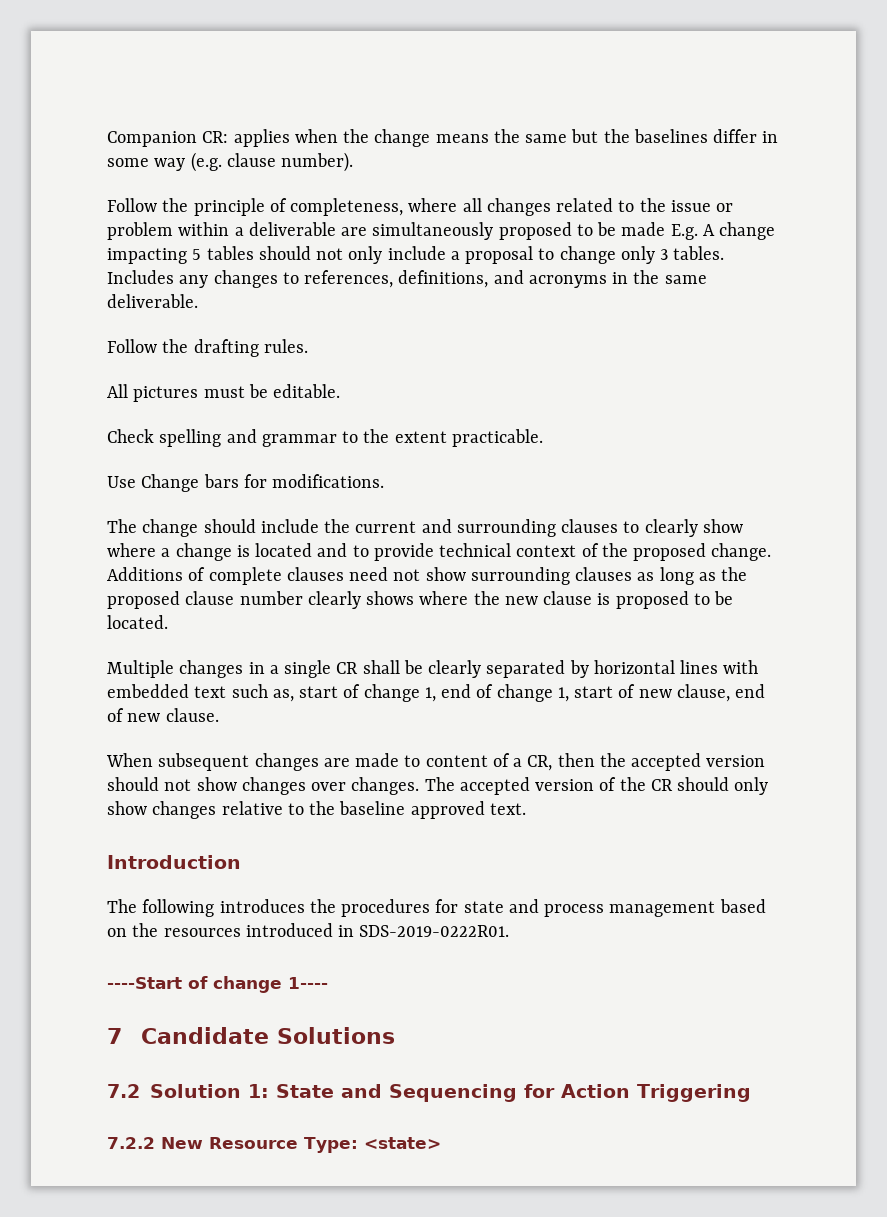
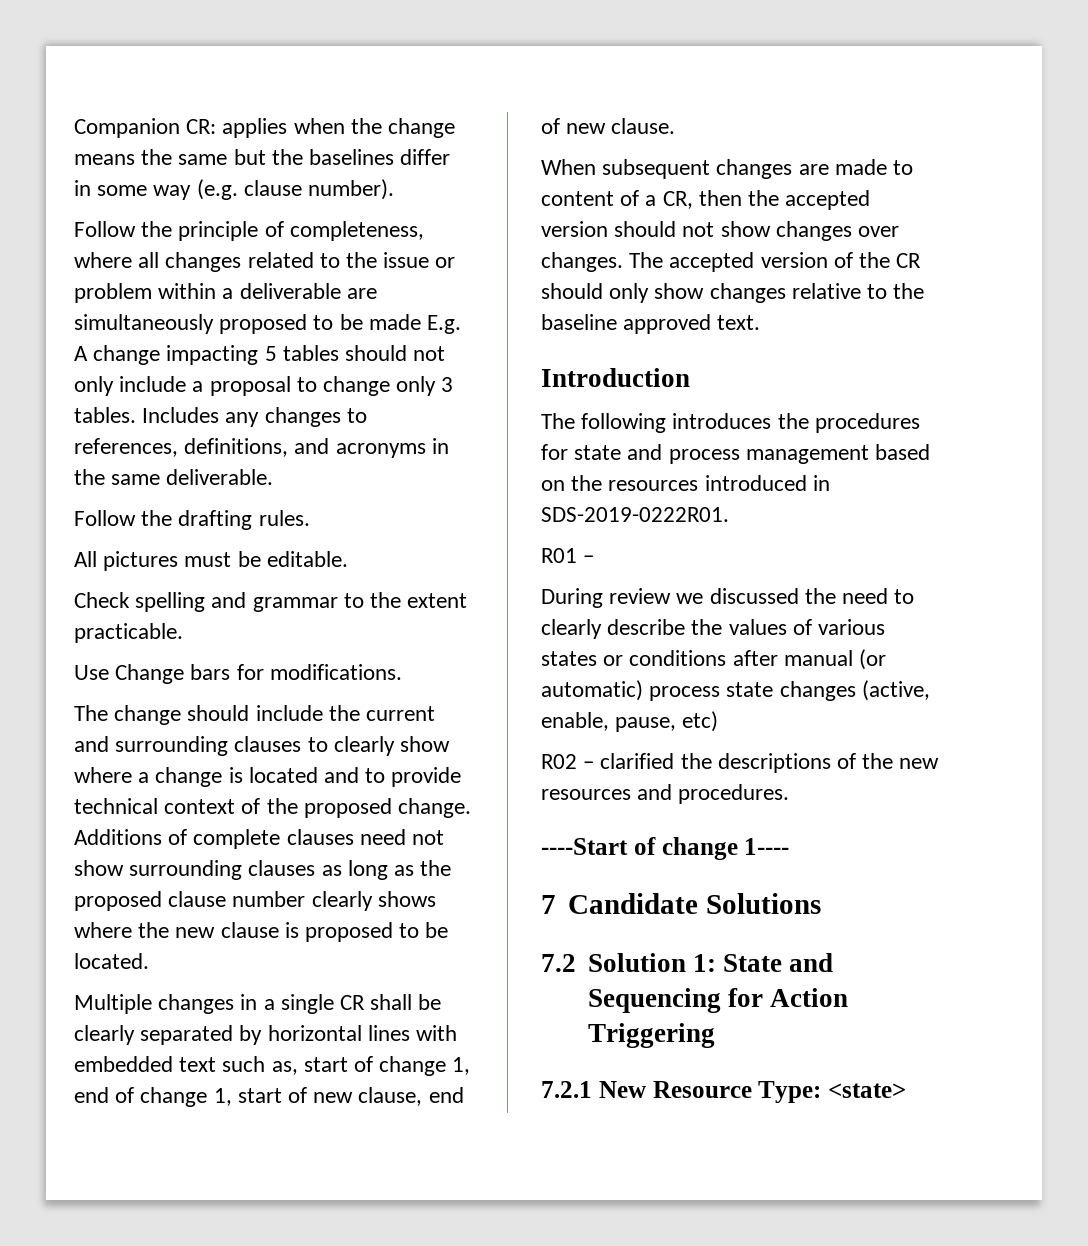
(510, 931) none -> [541,548,595,563] [541,588,915,608] [541,619,886,639] [541,649,887,670] [541,680,930,701] [541,711,719,732] [541,753,940,773] [541,784,790,804] // R01 – // During review we discussed the need to clearly describe the values of various states or conditions after manual (or automatic) process state changes (active, enable, pause, etc) // R02 – clarified the descriptions of the new resources and procedures.
[107,1137,155,1149] 7.2.2 -> [541,1081,592,1098] 7.2.1

